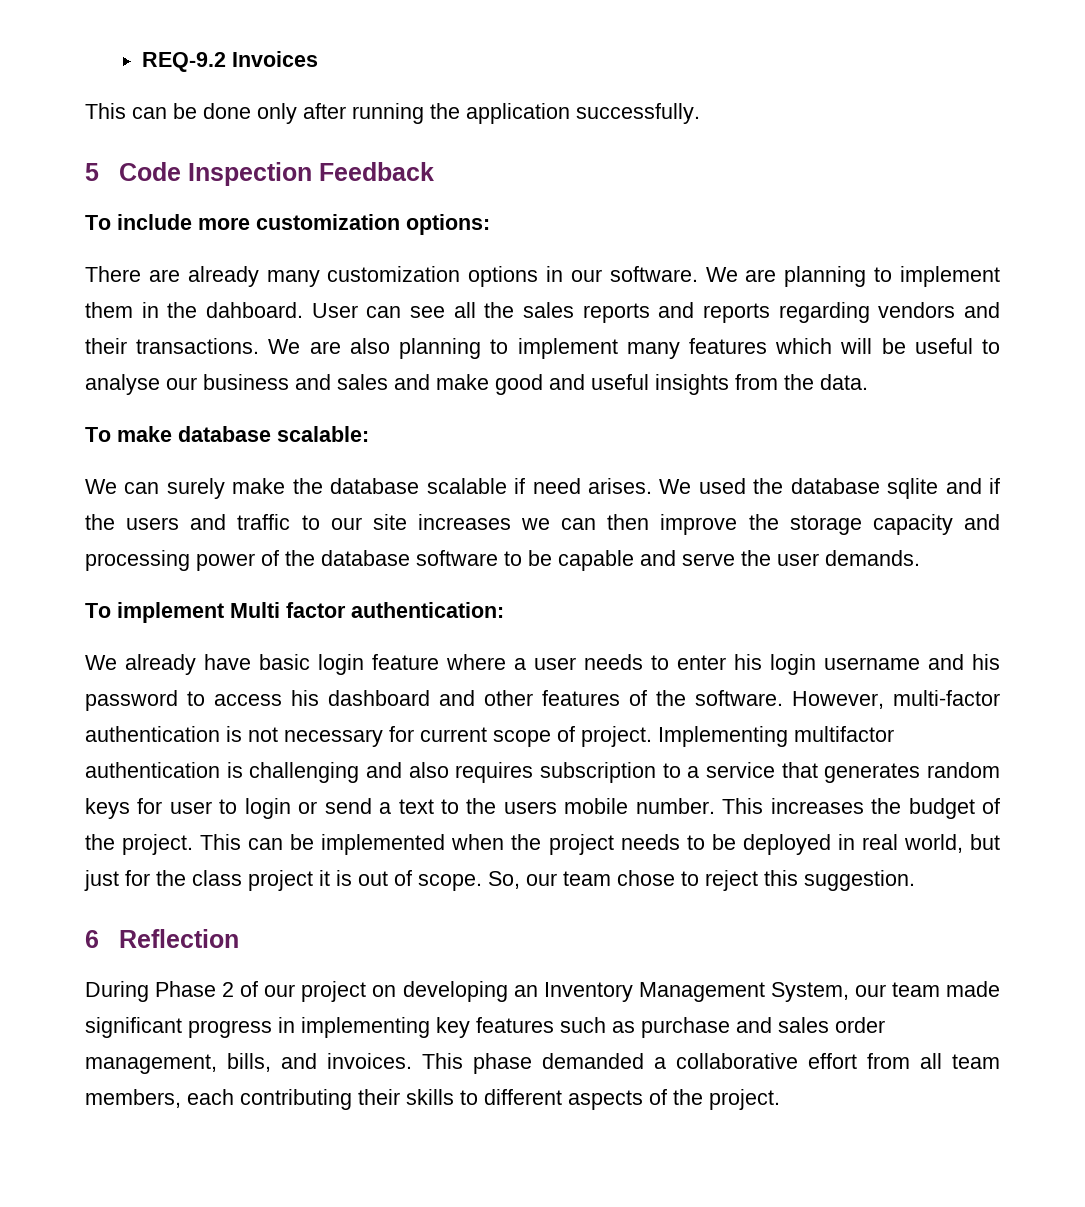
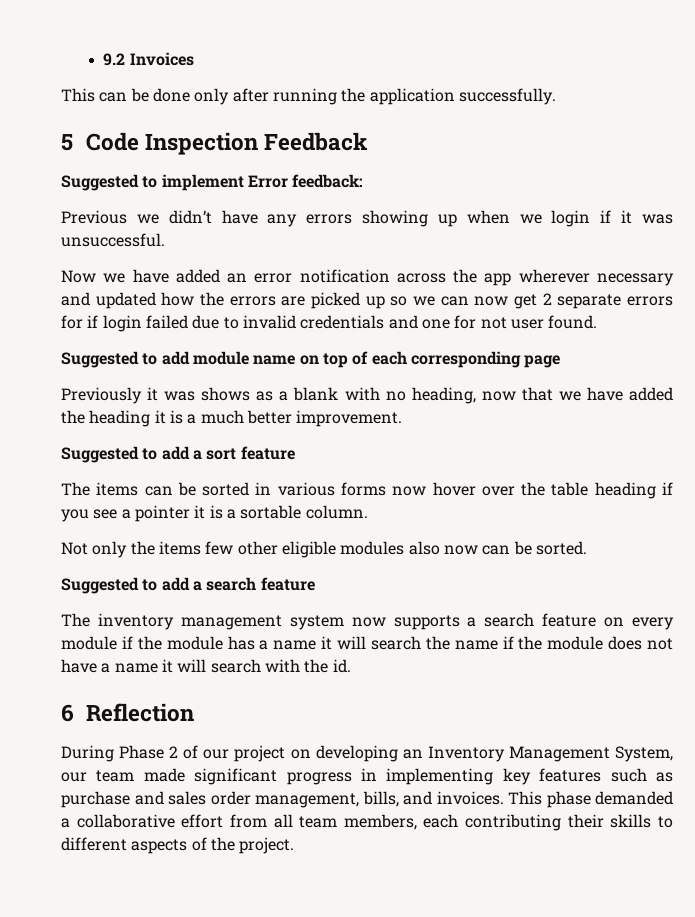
[142,52,227,72] REQ-9.2 -> [103,53,126,66] 9.2
[85,214,490,235] [85,266,1000,287] [85,302,1000,323] [85,338,1000,359] [85,374,868,395] [85,426,369,442] [85,478,1000,499] [85,514,1000,535] [85,550,920,571] [85,602,504,623] [85,654,1000,675] [85,690,1000,711] [85,726,894,747] [85,762,1000,783] [85,798,1001,819] [85,834,1000,855] [84,870,915,891] To include more customization options: // There are already many customization options in our software. We are planning to implement them in the dahboard. User can see all the sales reports and reports regarding vendors and their transactions. We are also planning to implement many features which will be useful to analyse our business and sales and make good and useful insights from the data. // To make database scalable: // We can surely make the database scalable if need arises. We used the database sqlite and if the users and traffic to our site increases we can then improve the storage capacity and processing power of the database software to be capable and serve the user demands. // To implement Multi factor authentication: // We already have basic login feature where a user needs to enter his login username and his password to access his dashboard and other features of the software. However, multi-factor authentication is not necessary for current scope of project. Implementing multifactor authentication is challenging and also requires subscription to a service that generates random keys for user to login or send a text to the users mobile number. This increases the budget of the project. This can be implemented when the project needs to be deployed in real world, but just for the class project it is out of scope. So, our team chose to reject this suggestion. -> [61,174,364,191] [61,210,673,227] [61,233,165,247] [61,269,674,286] [61,292,674,309] [61,315,598,332] [61,351,561,368] [61,387,673,404] [61,410,403,427] [61,446,295,463] [61,482,673,499] [61,505,368,522] [61,541,587,558] [61,577,315,594] [61,613,675,630] [61,636,673,650] [61,659,351,673] Suggested to implement Error feedback: // Previous we didn’t have any errors showing up when we login if it was unsuccessful. // Now we have added an error notification across the app wherever necessary and updated how the errors are picked up so we can now get 2 separate errors for if login failed due to invalid credentials and one for not user found. // Suggested to add module name on top of each corresponding page // Previously it was shows as a blank with no heading, now that we have added the heading it is a much better improvement. // Suggested to add a sort feature // The items can be sorted in various forms now hover over the table heading if you see a pointer it is a sortable column. // Not only the items few other eligible modules also now can be sorted. // Suggested to add a search feature // The inventory management system now supports a search feature on every module if the module has a name it will search the name if the module does not have a name it will search with the id.

